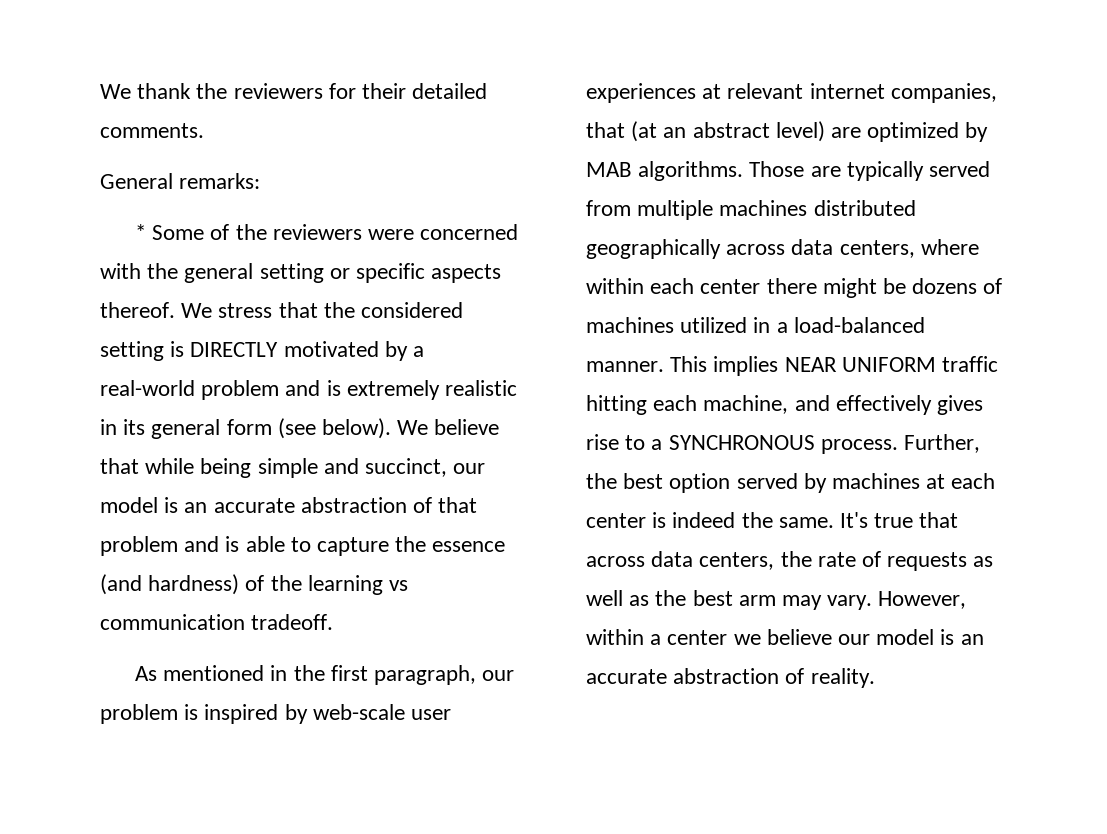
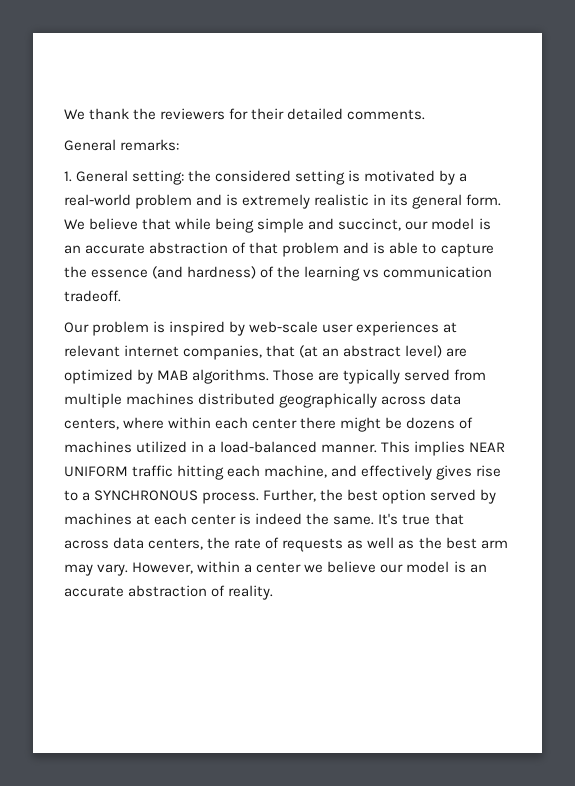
[134,224,519,240] [100,263,502,283] [100,302,318,318] * Some of the reviewers were concerned with the general setting or specific aspects thereof. We stress that -> [64,170,185,185] 1. General setting:
[190,342,279,357] DIRECTLY -> (361, 176) none
[226,418,392,439] form (see below). -> [466,194,502,206] form.
[134,665,515,685] As mentioned in the first paragraph, our -> [64,322,89,333] Our

